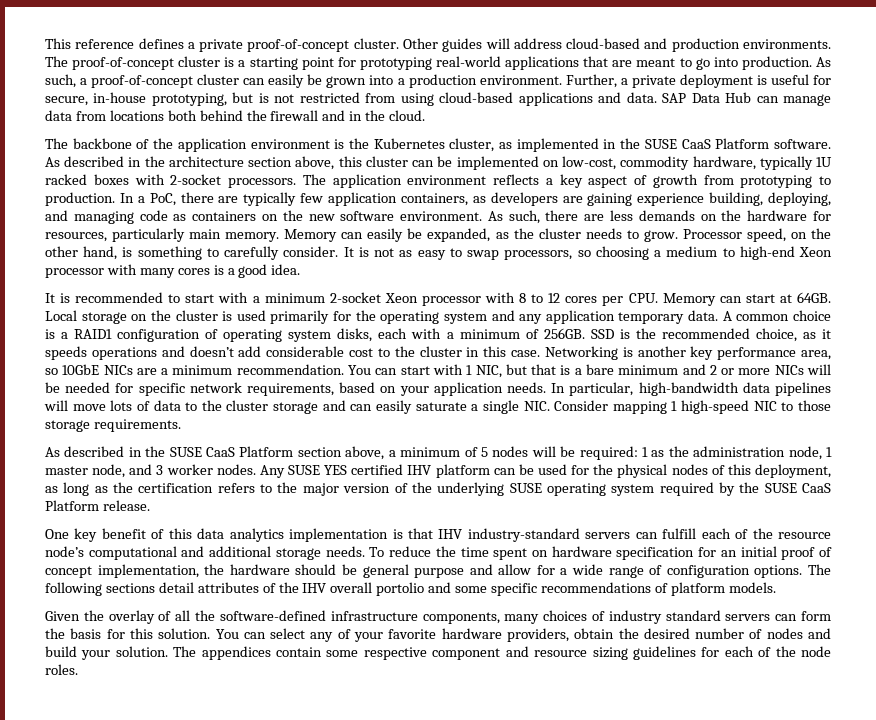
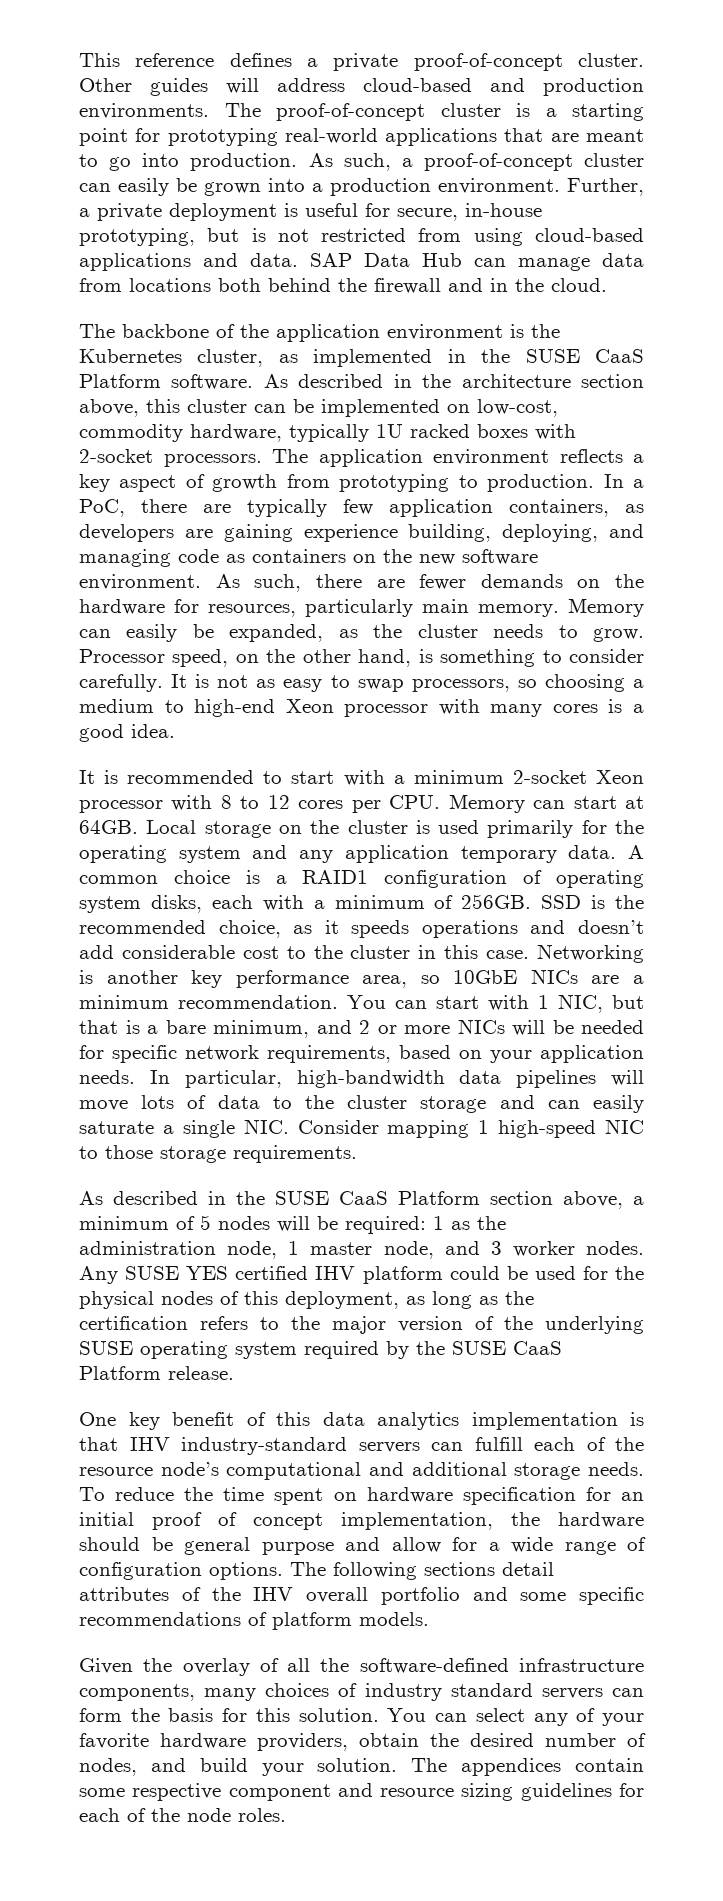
[610,210,634,221] less -> [419,574,467,590] fewer
[224,246,339,260] carefully consider. -> [569,649,645,663] [79,674,163,692] consider carefully.
[618,365,679,375] minimum -> [213,1020,309,1038] minimum,
[493,468,516,475] can -> [449,1266,500,1280] could
[376,582,425,596] portolio -> [380,1587,460,1605] portfolio
[766,628,803,639] nodes -> [79,1758,137,1776] nodes,

